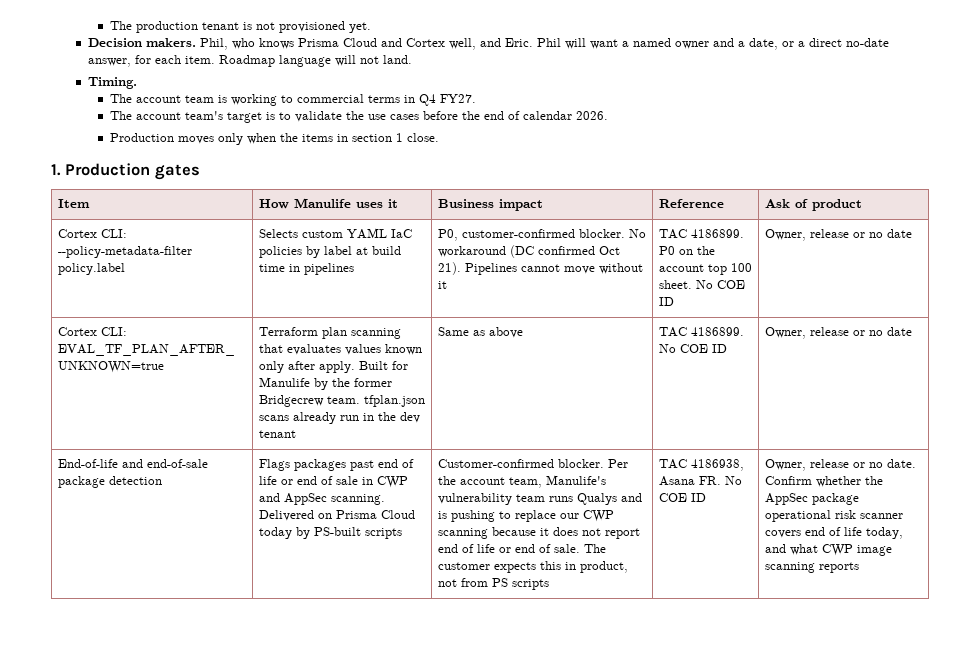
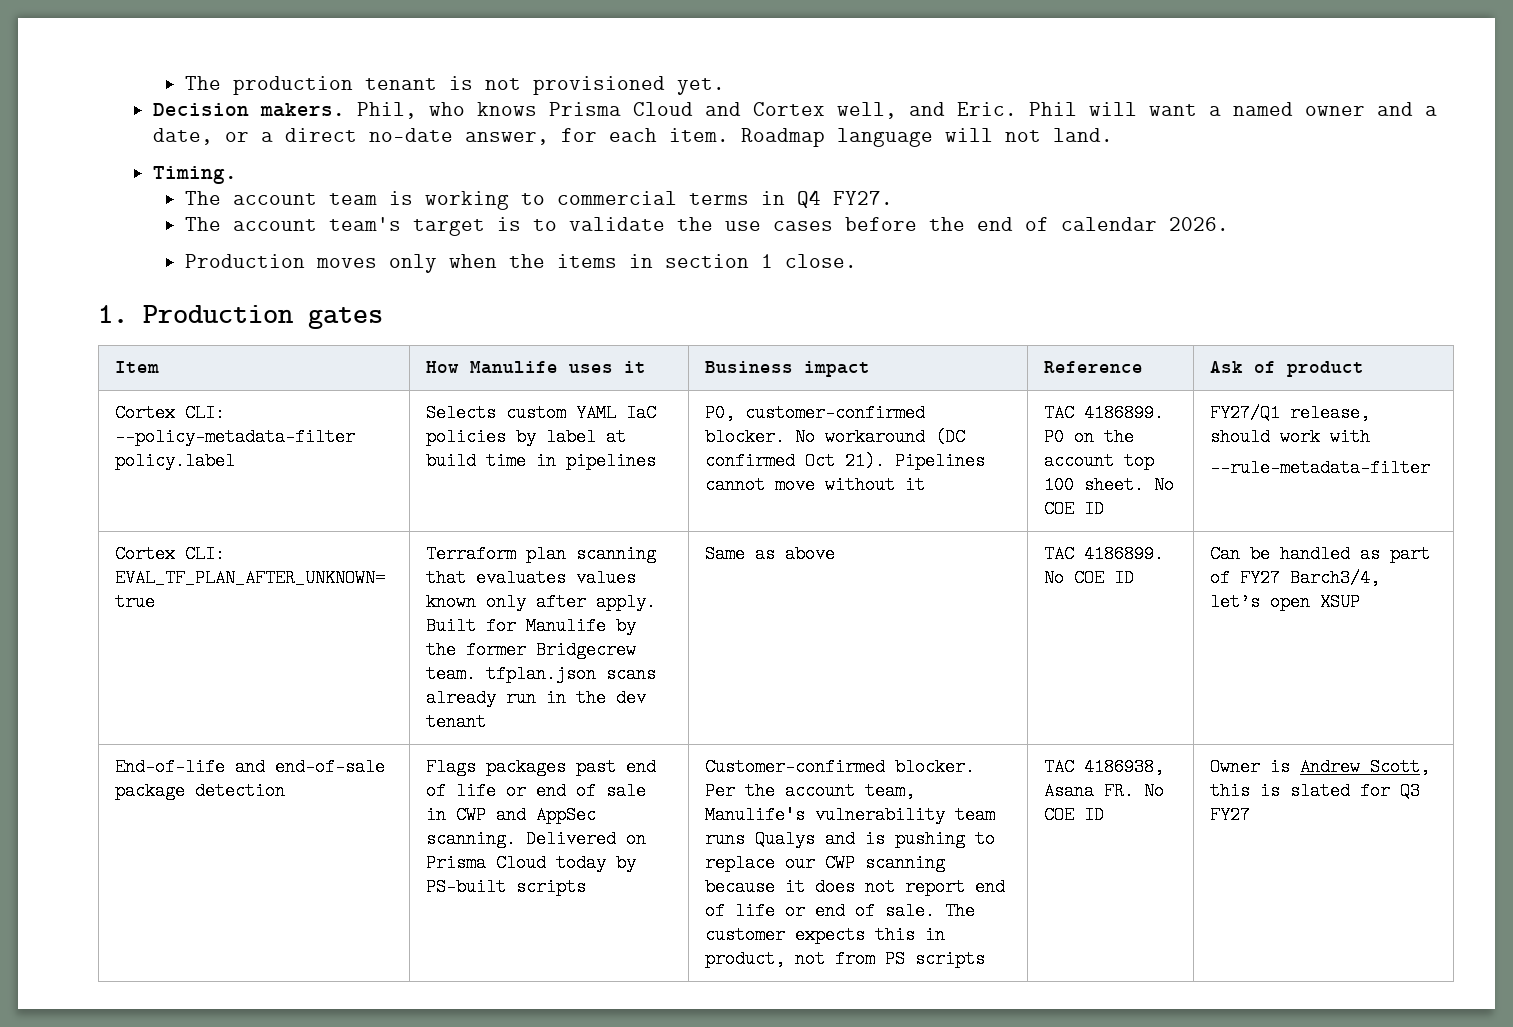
[764,229,912,241] Owner, release or no date -> [1209,404,1370,422] [1209,428,1370,446] [1209,459,1430,477] FY27/Q1 release, should work with // --rule-metadata-filter
[764,327,912,339] Owner, release or no date -> [1209,545,1430,563] [1209,569,1380,587] [1209,593,1360,611] Can be handled as part of FY27 Barch3/4, let’s open XSUP
[764,459,916,471] [764,476,883,487] [764,493,859,505] [764,510,903,522] [764,527,903,539] [764,544,892,556] [764,562,859,573] Owner, release or no date. Confirm whether the AppSec package operational risk scanner covers end of life today, and what CWP image scanning reports -> [1209,758,1430,776] [1209,782,1420,800] [1209,806,1250,824] Owner is Andrew Scott, this is slated for Q3 FY27

